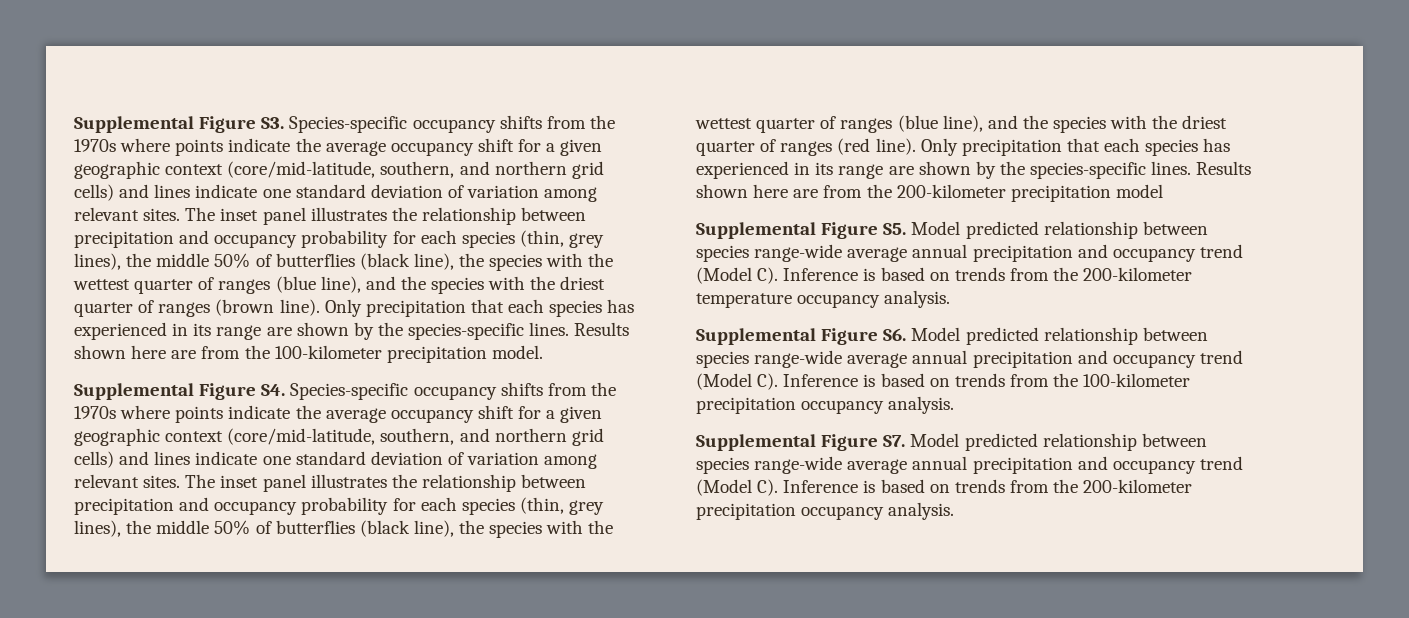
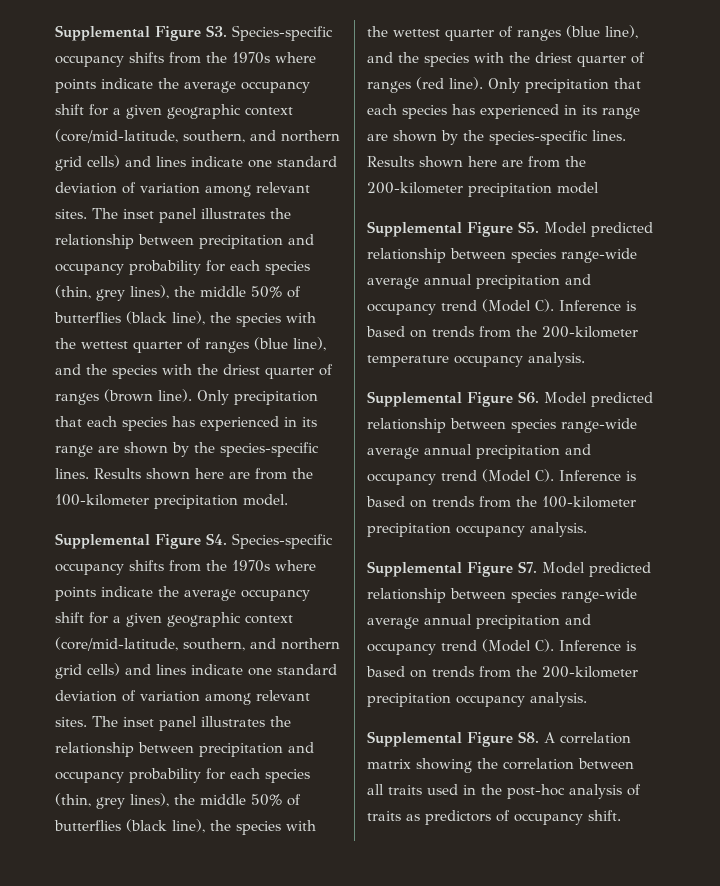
(955, 511) none -> [367,731,631,747] [367,758,634,773] [367,784,641,799] [367,810,621,825] // Supplemental Figure S8. A correlation matrix showing the correlation between all traits used in the post-hoc analysis of traits as predictors of occupancy shift.

